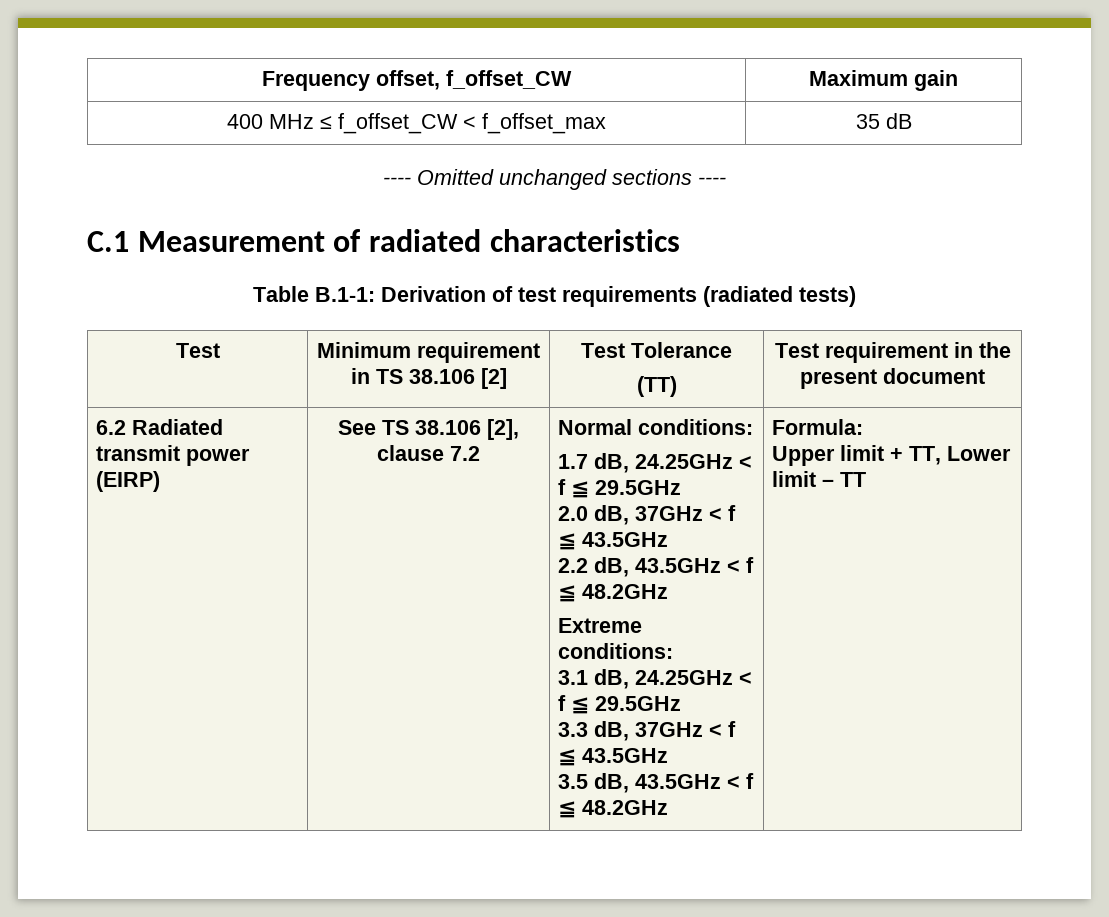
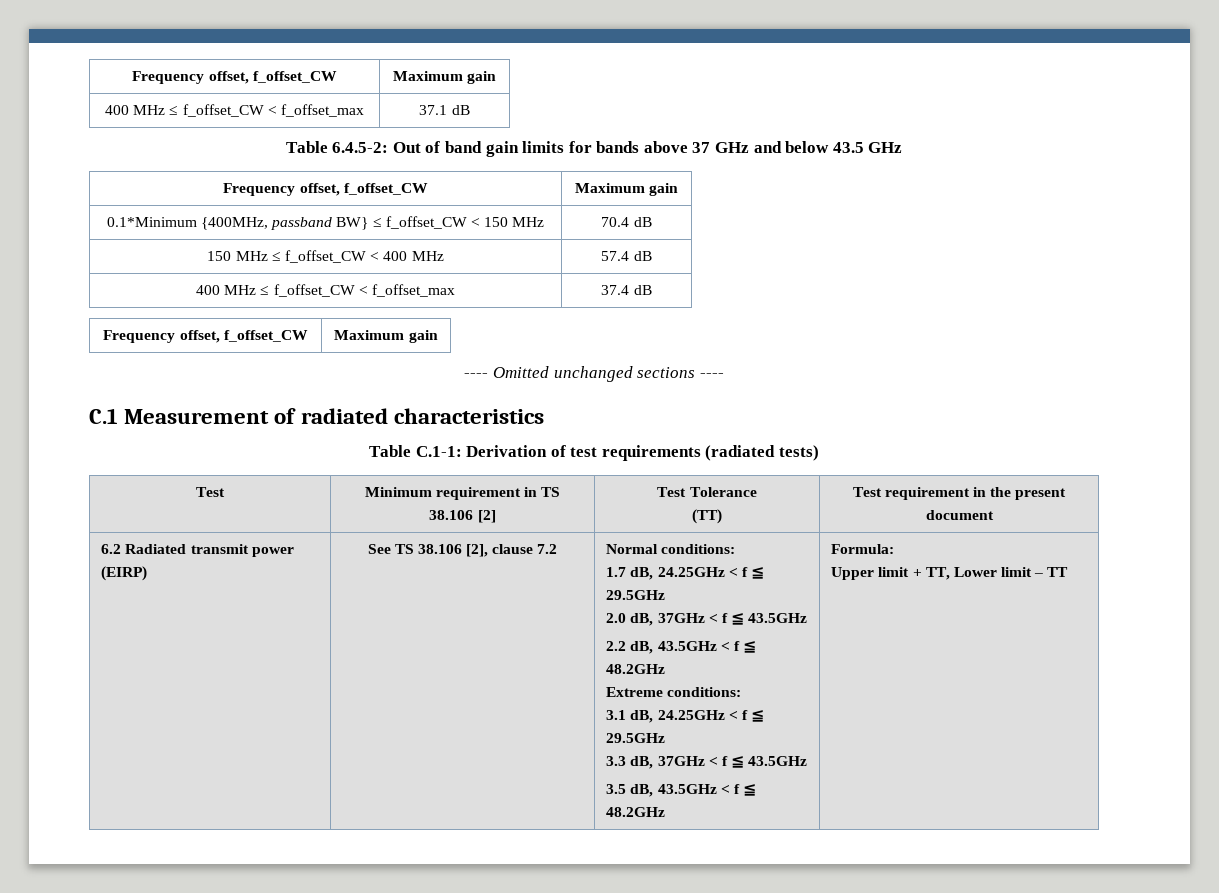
[855,113,912,129] 35 dB -> [419,105,470,115] [285,141,903,157] [223,183,428,196] [574,183,679,196] [106,216,545,230] [601,217,652,227] [207,250,444,263] [601,251,652,261] [196,284,455,297] [601,285,652,295] [103,330,308,343] [334,330,438,343] 37.1 dB // Table 6.4.5-2: Out of band gain limits for bands above 37 GHz and below 43.5 GHz // Frequency offset, f_offset_CW | Maximum gain // 0.1*Minimum {400MHz, passband BW} ≤ f_offset_CW < 150 MHz | 70.4 dB // 150 MHz ≤ f_offset_CW < 400 MHz | 57.4 dB // 400 MHz ≤ f_offset_CW < f_offset_max | 37.4 dB // Frequency offset, f_offset_CW | Maximum gain
[315,287,375,302] B.1-1: -> [415,446,462,457] C.1-1:

